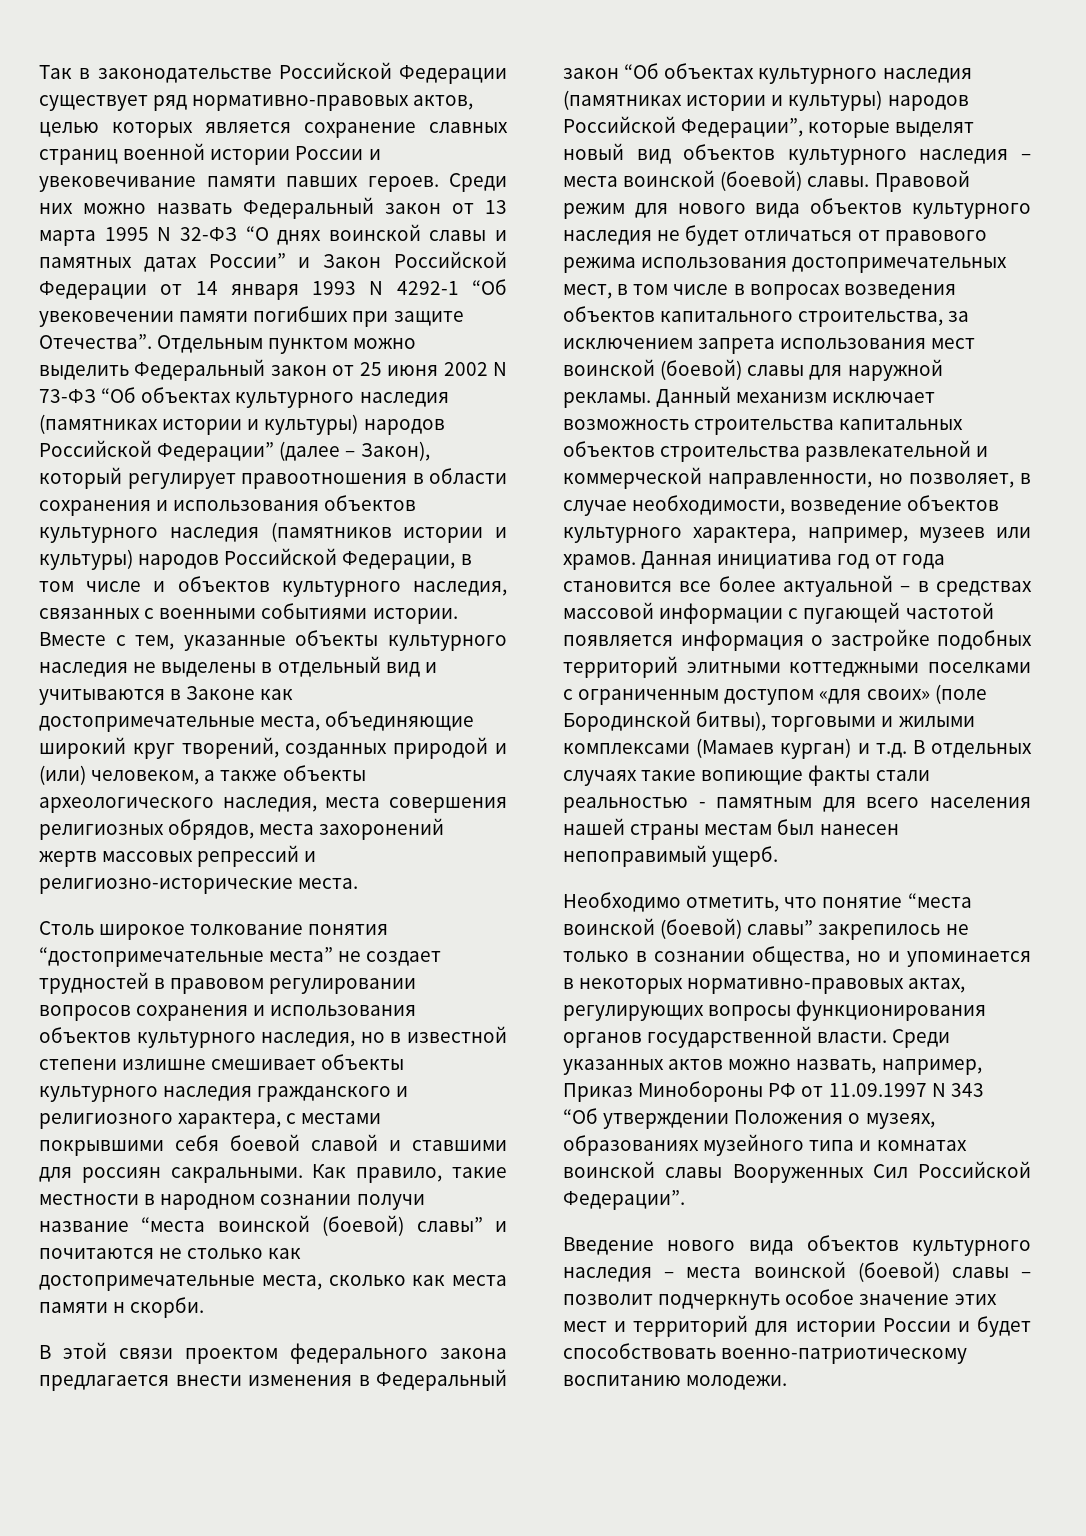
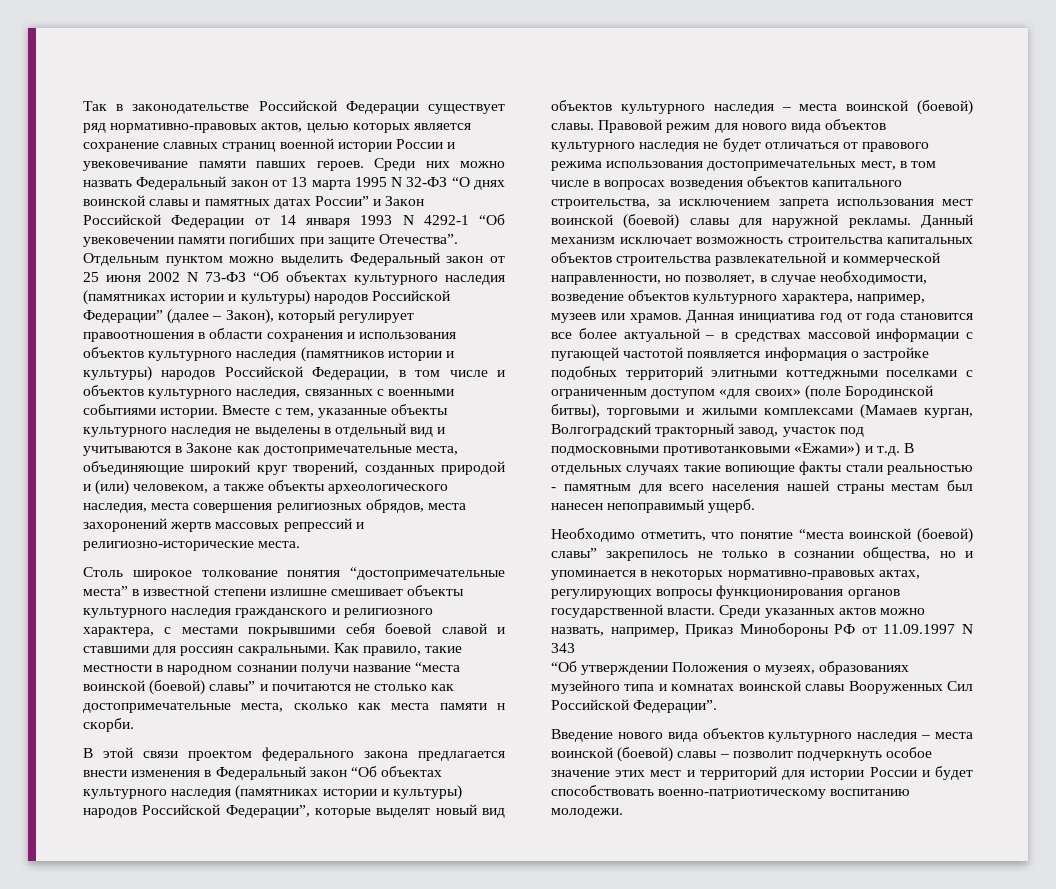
[338,951,442,966] [39,972,417,994] [39,1005,417,1021] [39,1027,385,1048] не создает трудностей в правовом регулировании вопросов сохранения и использования объектов культурного наследия, но -> (128, 591) none
[780,738,852,759] курган) -> [924,408,973,418] [551,423,864,437] [551,442,861,457] курган, Волгоградский тракторный завод, участок под подмосковными противотанковыми «Ежами»)

